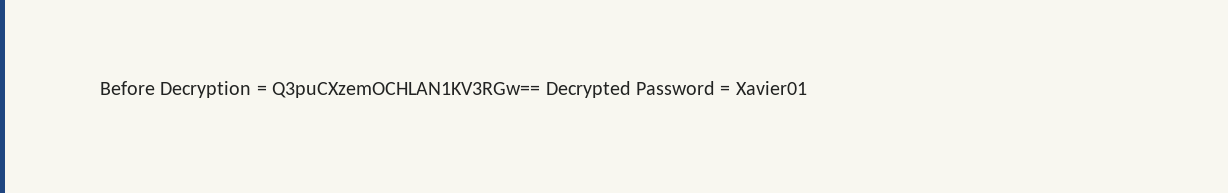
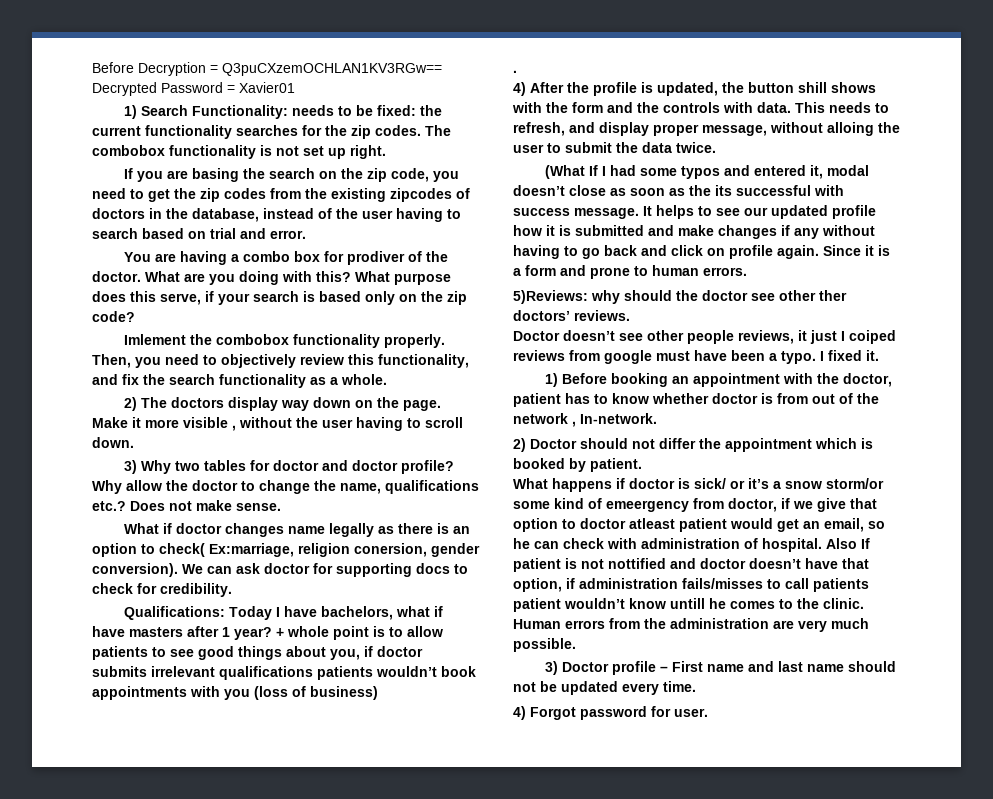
(807, 88) none -> [124,105,443,119] [92,125,451,139] [92,145,386,159] [124,168,460,182] [92,188,470,202] [92,208,461,222] [92,228,306,239] [124,251,449,265] [92,271,451,285] [92,291,467,305] [92,311,135,322] [124,334,446,348] [92,354,469,368] [92,374,387,388] [124,397,442,411] [92,417,463,431] [92,437,134,448] [124,460,455,474] [92,480,479,494] [92,500,281,511] [124,523,471,537] [92,543,480,557] [92,563,468,577] [92,583,232,597] [124,606,444,620] [92,626,443,640] [92,646,423,660] [92,666,476,680] [92,686,378,700] [513,70,517,73] [513,82,876,96] [512,102,889,113] [513,122,900,136] [513,142,716,153] [545,165,870,179] [513,185,844,196] [513,205,876,219] [513,225,875,239] [513,245,890,259] [513,265,747,279] [513,290,847,304] [513,310,630,321] [513,330,896,344] [513,350,879,364] [545,373,893,387] [513,393,879,407] [513,413,657,427] [513,438,873,452] [513,458,642,472] [513,478,884,492] [513,498,877,512] [513,518,885,532] [513,538,870,552] [513,558,869,572] [513,578,869,592] [513,598,864,612] [513,618,869,632] [513,638,576,652] [545,661,897,675] [513,681,696,695] [513,706,708,720] // 1) Search Functionality: needs to be fixed: the current functionality searches for the zip codes. The combobox functionality is not set up right. // If you are basing the search on the zip code, you need to get the zip codes from the existing zipcodes of doctors in the database, instead of the user having to search based on trial and error. // You are having a combo box for prodiver of the doctor. What are you doing with this? What purpose does this serve, if your search is based only on the zip code? // Imlement the combobox functionality properly. Then, you need to objectively review this functionality, and fix the search functionality as a whole. // 2) The doctors display way down on the page. Make it more visible , without the user having to scroll down. // 3) Why two tables for doctor and doctor profile? Why allow the doctor to change the name, qualifications etc.? Does not make sense. // What if doctor changes name legally as there is an option to check( Ex:marriage, religion conersion, gender conversion). We can ask doctor for supporting docs to check for credibility. // Qualifications: Today I have bachelors, what if have masters after 1 year? + whole point is to allow patients to see good things about you, if doctor submits irrelevant qualifications patients wouldn’t book appointments with you (loss of business) // . // 4) After the profile is updated, the button shill shows with the form and the controls with data. This needs to refresh, and display proper message, without alloing the user to submit the data twice. // (What If I had some typos and entered it, modal doesn’t close as soon as the its successful with success message. It helps to see our updated profile how it is submitted and make changes if any without having to go back and click on profile again. Since it is a form and prone to human errors. // 5)Reviews: why should the doctor see other ther doctors’ reviews. // Doctor doesn’t see other people reviews, it just I coiped reviews from google must have been a typo. I fixed it. // 1) Before booking an appointment with the doctor, patient has to know whether doctor is from out of the network , In-network. // 2) Doctor should not differ the appointment which is booked by patient. // What happens if doctor is sick/ or it’s a snow storm/or some kind of emeergency from doctor, if we give that option to doctor atleast patient would get an email, so he can check with administration of hospital. Also If patient is not nottified and doctor doesn’t have that option, if administration fails/misses to call patients patient wouldn’t know untill he comes to the clinic. Human errors from the administration are very much possible. // 3) Doctor profile – First name and last name should not be updated every time. // 4) Forgot password for user.

